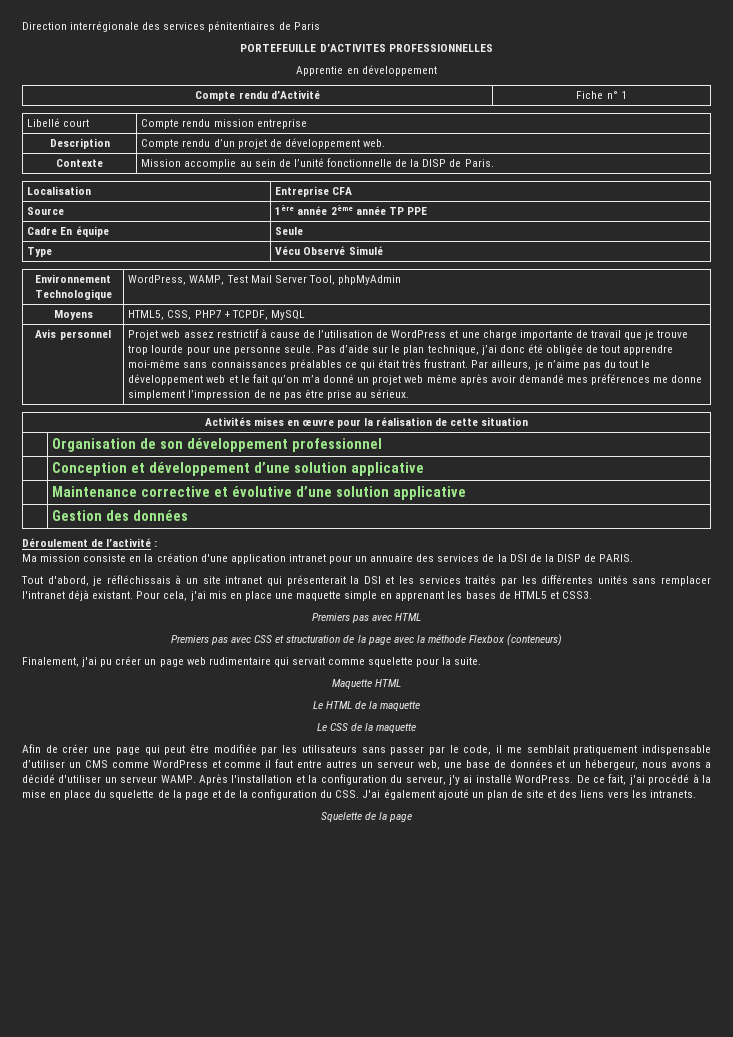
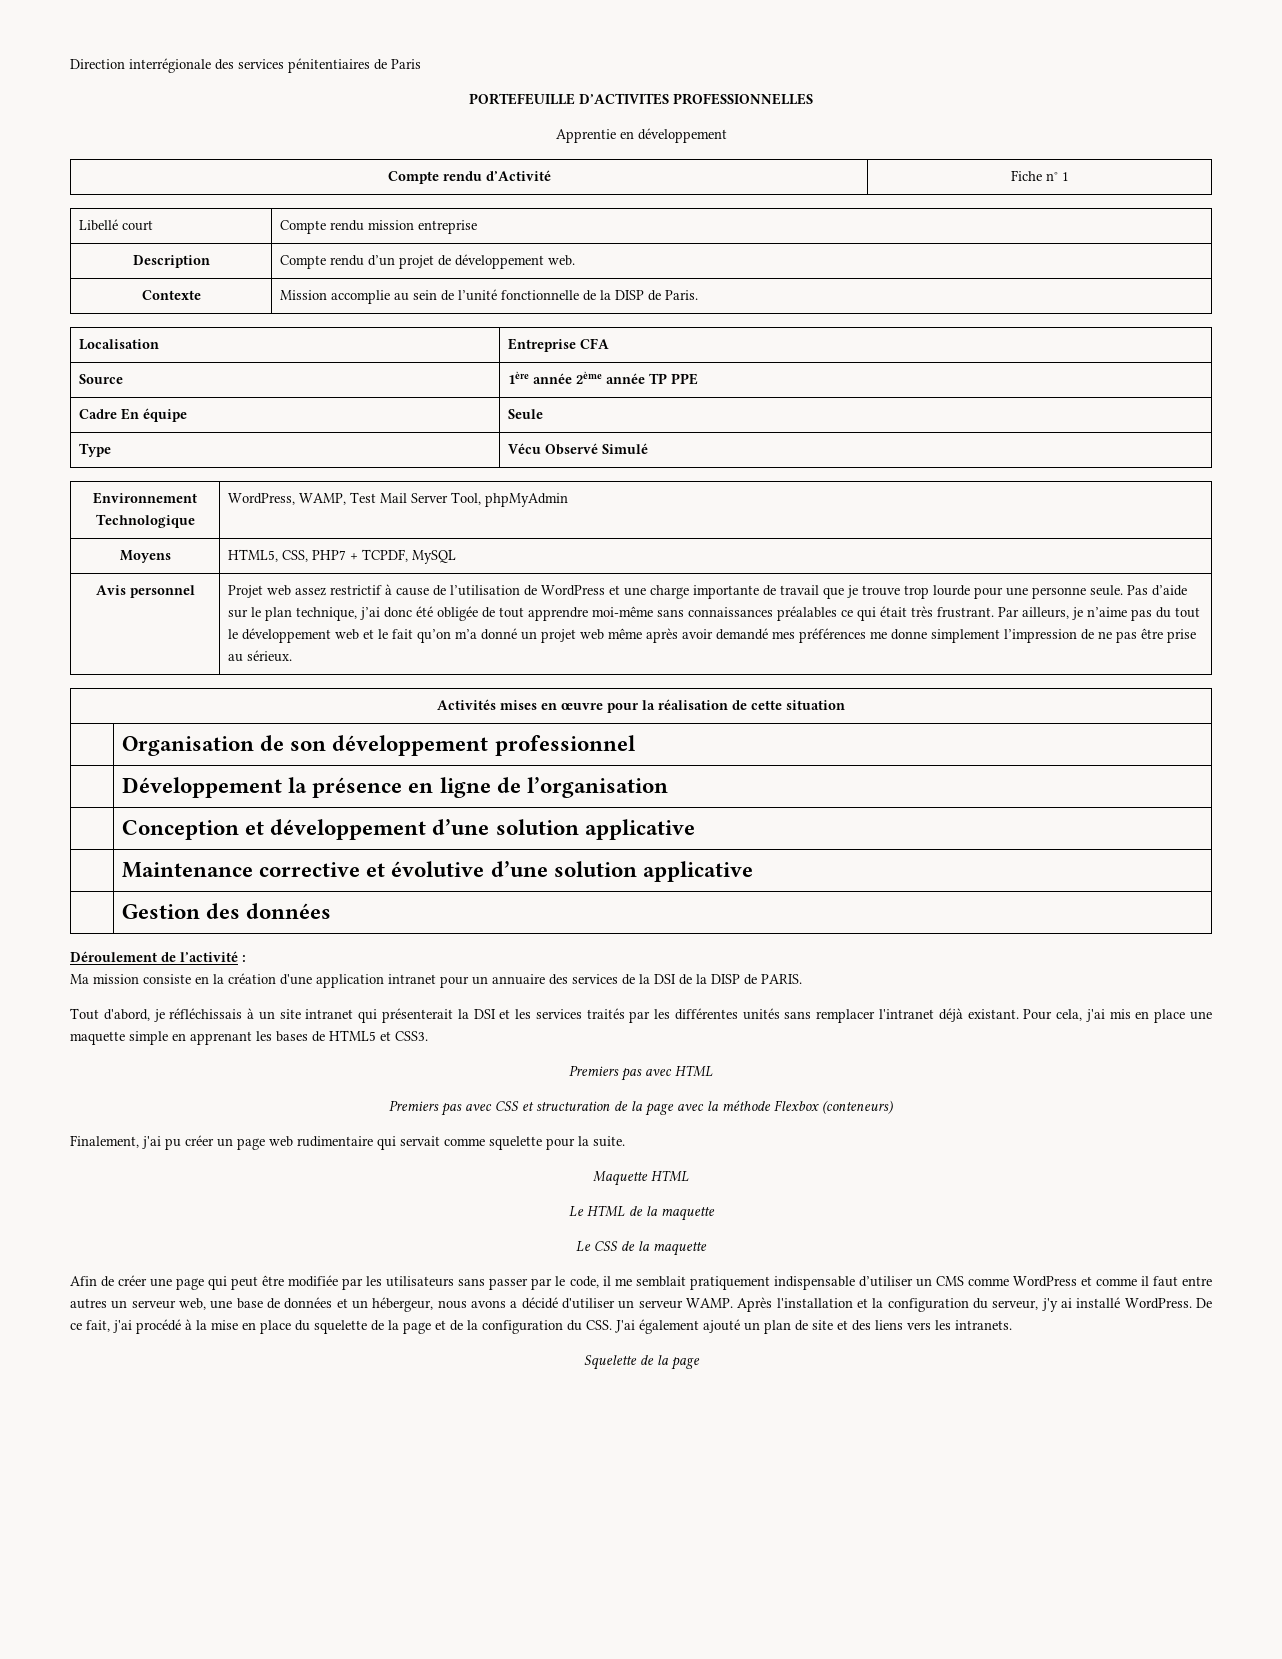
(383, 445) none -> [122,777,668,798] // | Développement la présence en ligne de l’organisation

